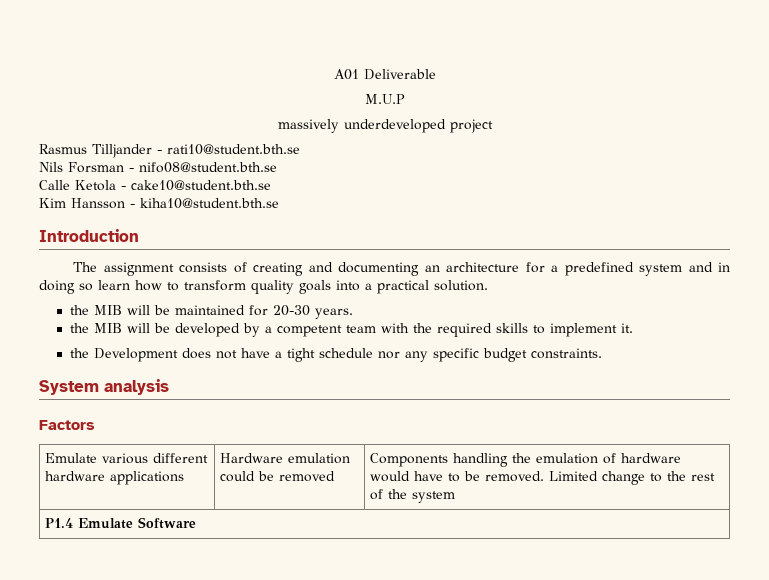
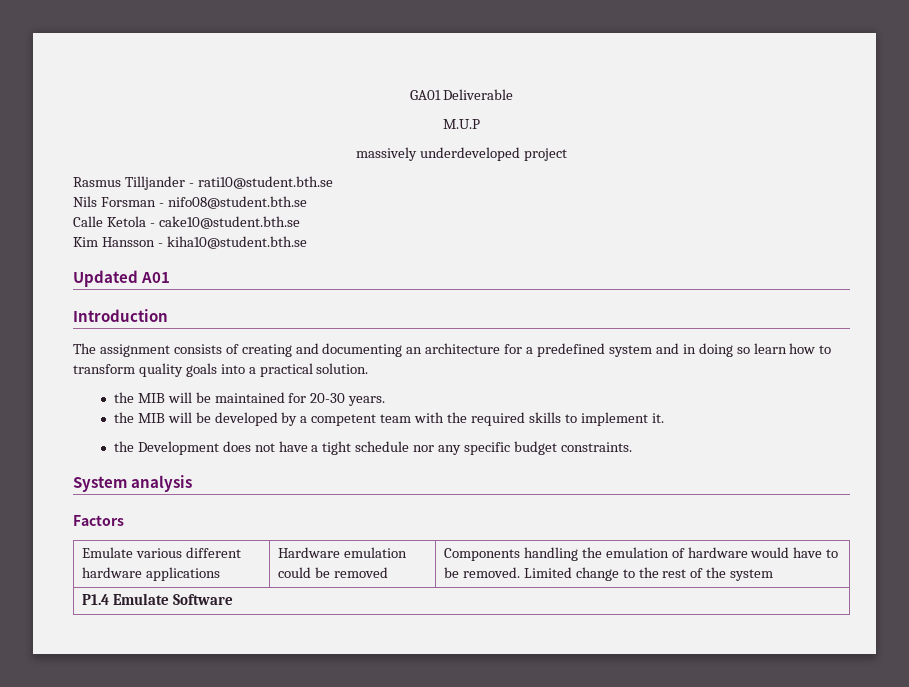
[333,69,359,80] A01 -> [409,90,441,100] GA01
(279, 203) none -> [73,270,171,287] // Updated A01

